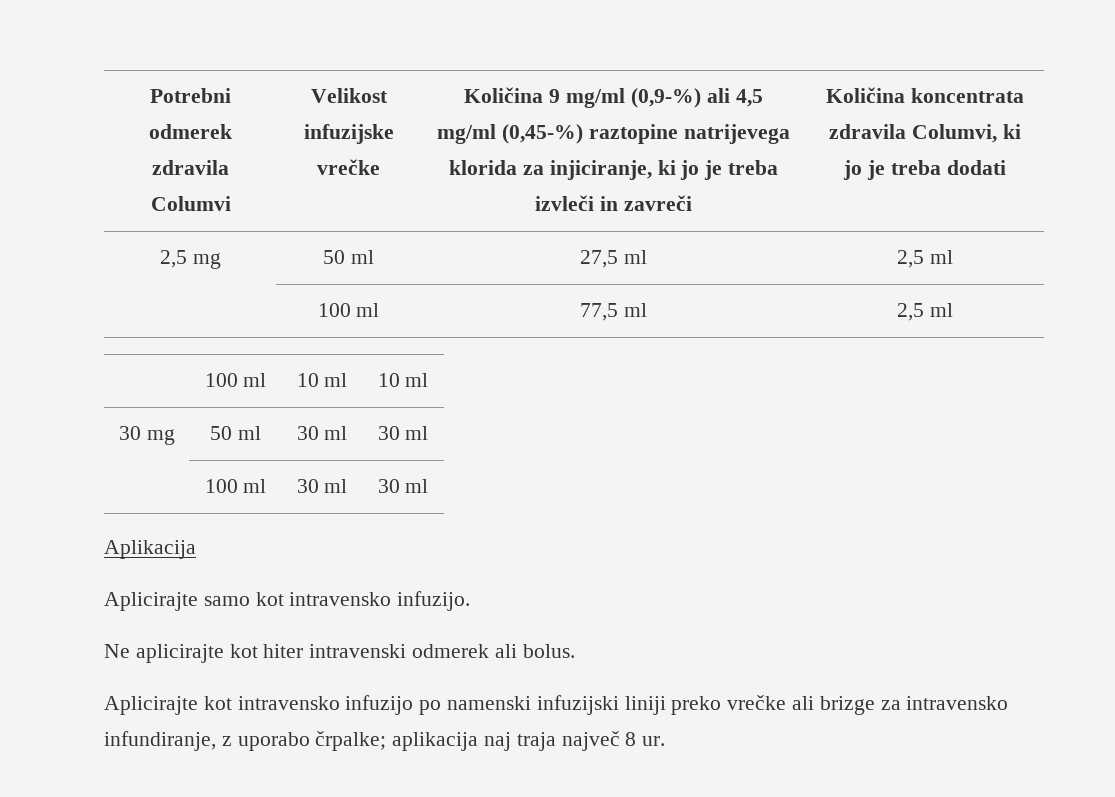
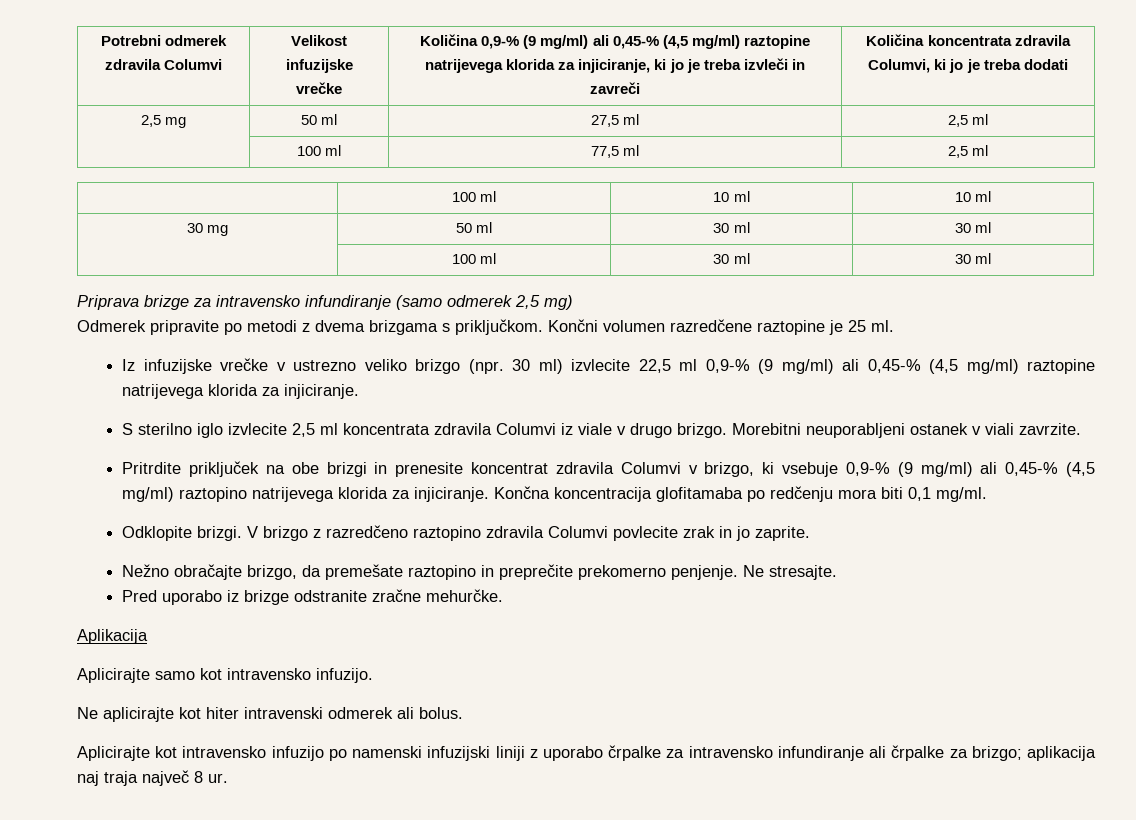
[549,88,763,108] [437,124,584,144] 9 mg/ml (0,9-%) ali 4,5 mg/ml (0,45-%) -> [481,35,740,49] 0,9-% (9 mg/ml) ali 0,45-% (4,5 mg/ml)
(429, 486) none -> [77,295,573,310] [77,319,894,335] [122,358,1096,374] [122,384,360,399] [122,423,1082,438] [122,461,1095,477] [122,486,988,502] [122,525,811,541] [122,564,838,580] [122,589,504,605] // Priprava brizge za intravensko infundiranje (samo odmerek 2,5 mg) // Odmerek pripravite po metodi z dvema brizgama s priključkom. Končni volumen razredčene raztopine je 25 ml. // Iz infuzijske vrečke v ustrezno veliko brizgo (npr. 30 ml) izvlecite 22,5 ml 0,9-% (9 mg/ml) ali 0,45-% (4,5 mg/ml) raztopine natrijevega klorida za injiciranje. // S sterilno iglo izvlecite 2,5 ml koncentrata zdravila Columvi iz viale v drugo brizgo. Morebitni neuporabljeni ostanek v viali zavrzite. // Pritrdite priključek na obe brizgi in prenesite koncentrat zdravila Columvi v brizgo, ki vsebuje 0,9-% (9 mg/ml) ali 0,45-% (4,5 mg/ml) raztopino natrijevega klorida za injiciranje. Končna koncentracija glofitamaba po redčenju mora biti 0,1 mg/ml. // Odklopite brizgi. V brizgo z razredčeno raztopino zdravila Columvi povlecite zrak in jo zaprite. // Nežno obračajte brizgo, da premešate raztopino in preprečite prekomerno penjenje. Ne stresajte. // Pred uporabo iz brizge odstranite zračne mehurčke.
[671,695,1009,715] [104,731,387,751] preko vrečke ali brizge za intravensko infundiranje, z uporabo črpalke; -> [529,745,1022,761] z uporabo črpalke za intravensko infundiranje ali črpalke za brizgo;

